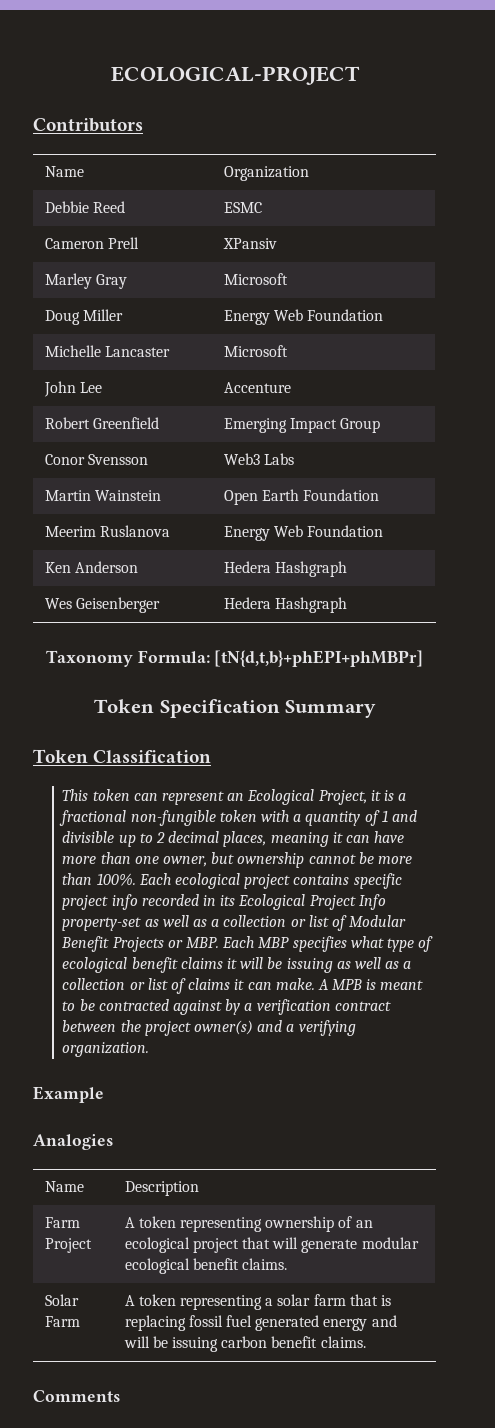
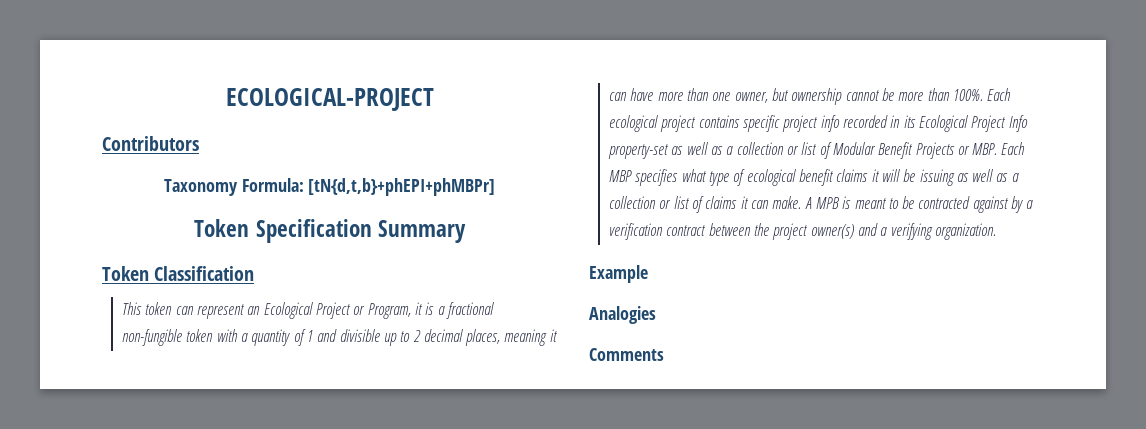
[44,166,84,177] [223,166,309,181] [44,201,125,213] [223,202,262,213] [44,237,139,249] [222,238,277,249] [44,273,127,289] [223,273,288,285] [44,309,123,325] [223,309,384,325] [44,345,170,357] [223,345,288,357] [43,381,102,397] [223,382,291,393] [44,417,159,429] [223,418,381,433] [44,454,148,465] [223,453,294,465] [44,490,161,501] [223,489,380,505] [44,525,170,537] [223,525,384,541] [44,561,138,573] [223,561,347,577] [44,597,160,613] [223,597,347,613] // Name | Organization // Debbie Reed | ESMC // Cameron Prell | XPansiv // Marley Gray | Microsoft // Doug Miller | Energy Web Foundation // Michelle Lancaster | Microsoft // John Lee | Accenture // Robert Greenfield | Emerging Impact Group // Conor Svensson | Web3 Labs // Martin Wainstein | Open Earth Foundation // Meerim Ruslanova | Energy Web Foundation // Ken Anderson | Hedera Hashgraph // Wes Geisenberger | Hedera Hashgraph -> (199, 143) none
[318,790,367,805] Project, -> [315,302,411,319] Project or Program,
[44,1181,84,1192] [124,1181,199,1196] [44,1217,80,1228] [44,1238,92,1253] [124,1216,373,1232] [124,1237,419,1253] [124,1258,288,1274] [44,1294,79,1306] [44,1316,80,1327] [124,1294,392,1310] [124,1315,397,1331] [123,1336,366,1352] // Name | Description // Farm Project | A token representing ownership of an ecological project that will generate modular ecological benefit claims. // Solar Farm | A token representing a solar farm that is replacing fossil fuel generated energy and will be issuing carbon benefit claims. -> (656, 315) none

